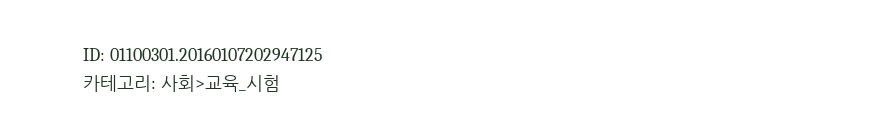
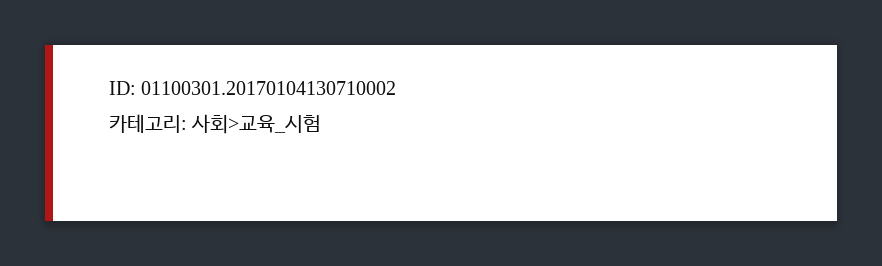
[109,48,323,61] 01100301.20160107202947125 -> [141,81,397,95] 01100301.20170104130710002

